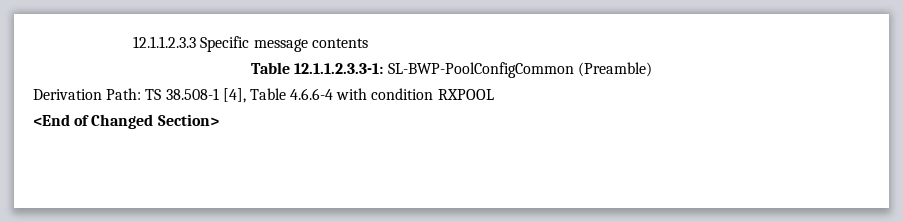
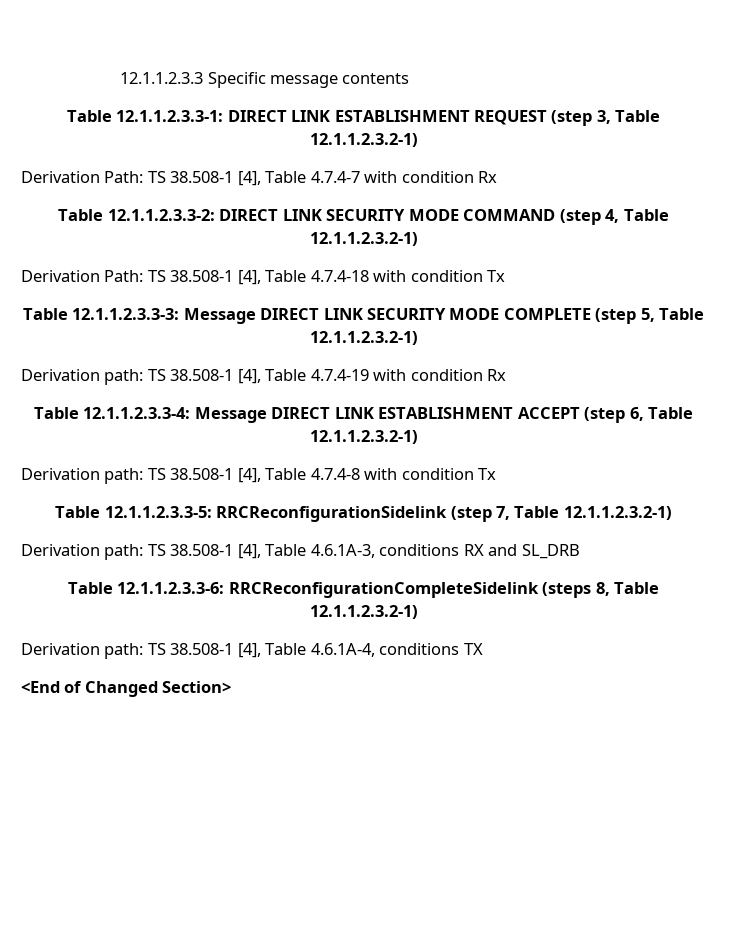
[387,62,652,78] [33,88,494,103] SL-BWP-PoolConfigCommon (Preamble) // Derivation Path: TS 38.508-1 [4], Table 4.6.6-4 with condition RXPOOL -> [227,110,661,126] [309,133,418,147] [21,171,498,186] [58,209,669,225] [309,232,418,246] [21,270,506,285] [22,308,705,324] [309,331,418,345] [21,369,507,385] [33,407,694,423] [309,430,418,444] [21,468,497,484] [55,506,672,522] [21,544,580,560] [67,582,660,598] [309,605,418,619] [21,643,483,659] DIRECT LINK ESTABLISHMENT REQUEST (step 3, Table 12.1.1.2.3.2-1) // Derivation Path: TS 38.508-1 [4], Table 4.7.4-7 with condition Rx // Table 12.1.1.2.3.3-2: DIRECT LINK SECURITY MODE COMMAND (step 4, Table 12.1.1.2.3.2-1) // Derivation Path: TS 38.508-1 [4], Table 4.7.4-18 with condition Tx // Table 12.1.1.2.3.3-3: Message DIRECT LINK SECURITY MODE COMPLETE (step 5, Table 12.1.1.2.3.2-1) // Derivation path: TS 38.508-1 [4], Table 4.7.4-19 with condition Rx // Table 12.1.1.2.3.3-4: Message DIRECT LINK ESTABLISHMENT ACCEPT (step 6, Table 12.1.1.2.3.2-1) // Derivation path: TS 38.508-1 [4], Table 4.7.4-8 with condition Tx // Table 12.1.1.2.3.3-5: RRCReconfigurationSidelink (step 7, Table 12.1.1.2.3.2-1) // Derivation path: TS 38.508-1 [4], Table 4.6.1A-3, conditions RX and SL_DRB // Table 12.1.1.2.3.3-6: RRCReconfigurationCompleteSidelink (steps 8, Table 12.1.1.2.3.2-1) // Derivation path: TS 38.508-1 [4], Table 4.6.1A-4, conditions TX

